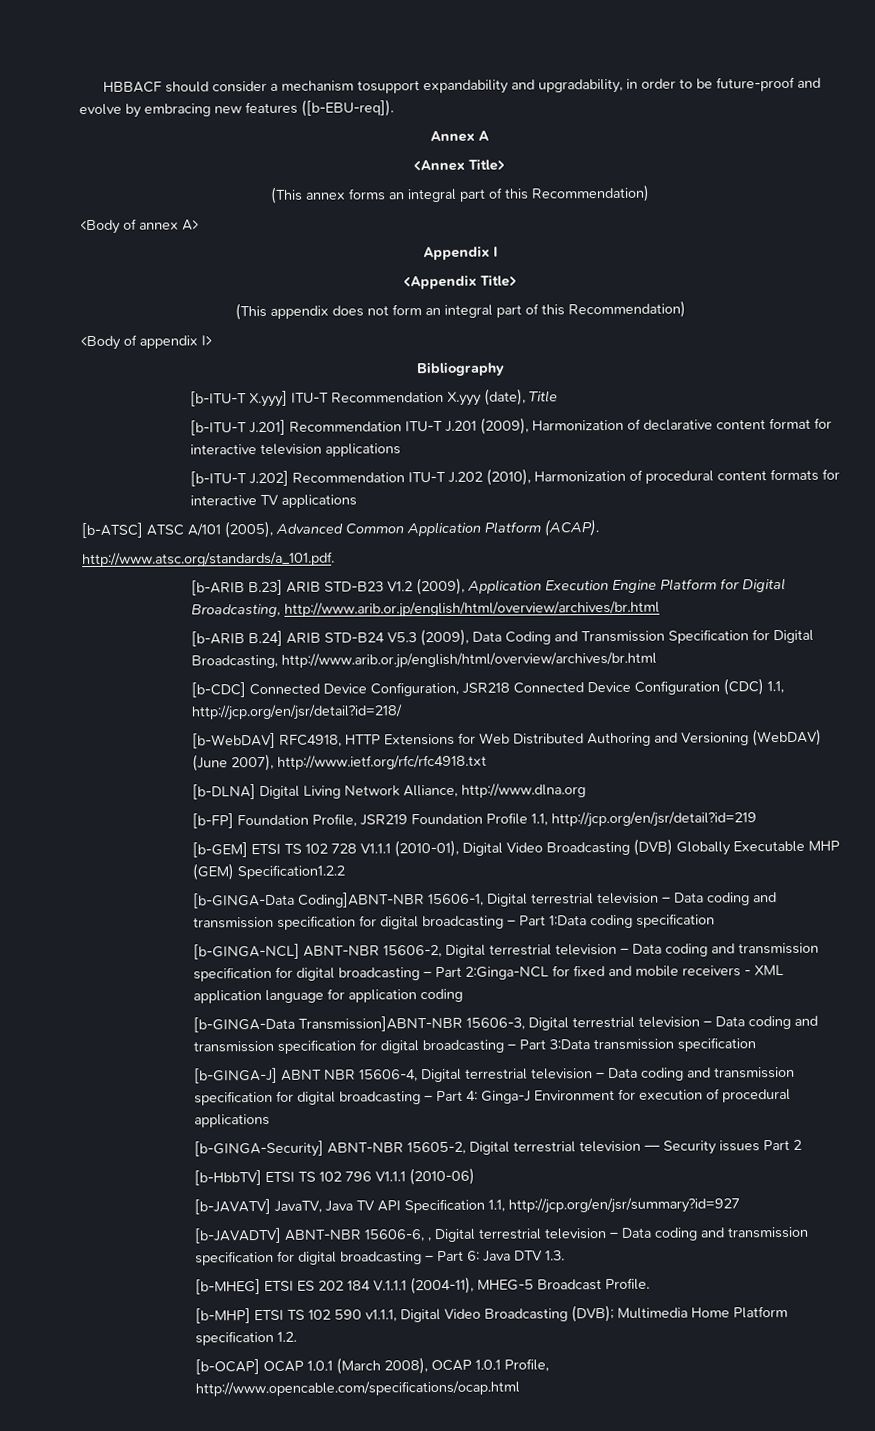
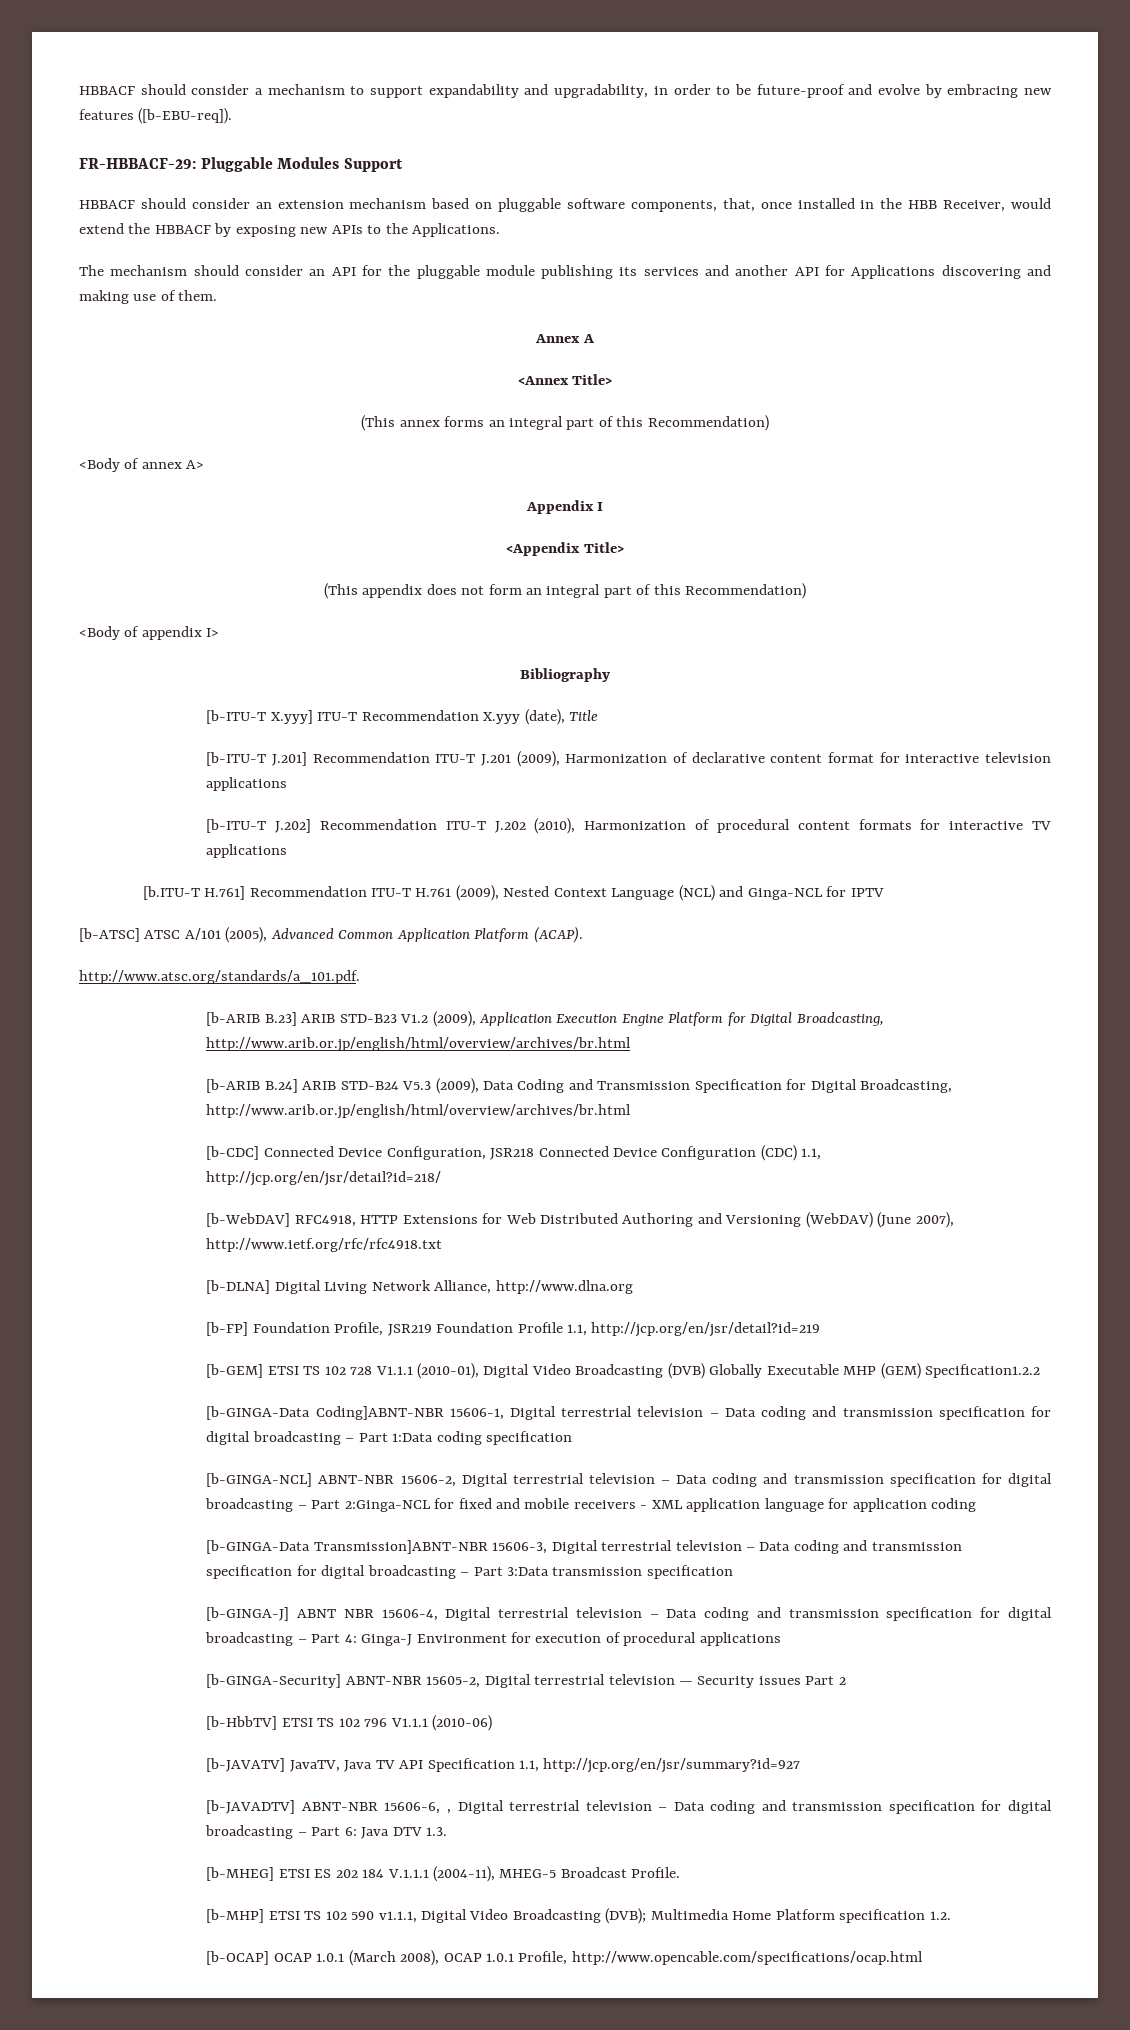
[356,80,420,94] tosupport -> [350,86,424,98] to support
(394, 108) none -> [79,157,404,172] [79,198,1052,212] [79,223,501,237] [79,265,1051,279] [79,290,218,304] // FR-HBBACF-29: Pluggable Modules Support // HBBACF should consider an extension mechanism based on pluggable software components, that, once installed in the HBB Receiver, would extend the HBBACF by exposing new APIs to the Applications. // The mechanism should consider an API for the pluggable module publishing its services and another API for Applications discovering and making use of them.
(357, 501) none -> [142,885,884,901] // [b.ITU-T H.761] Recommendation ITU-T H.761 (2009), Nested Context Language (NCL) and Ginga-NCL for IPTV

